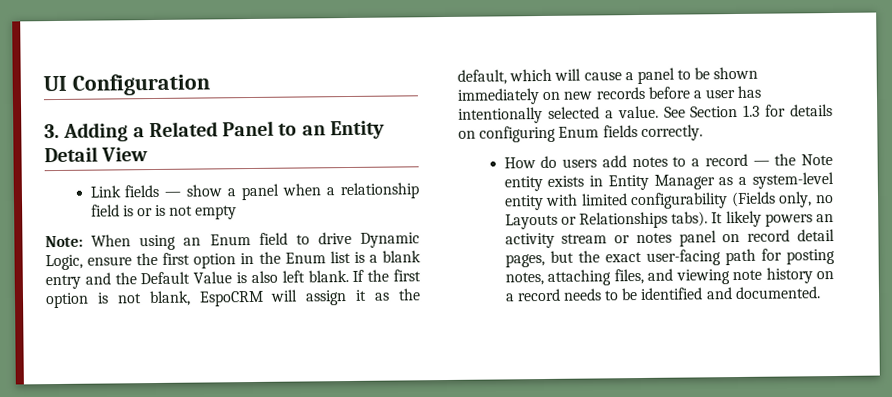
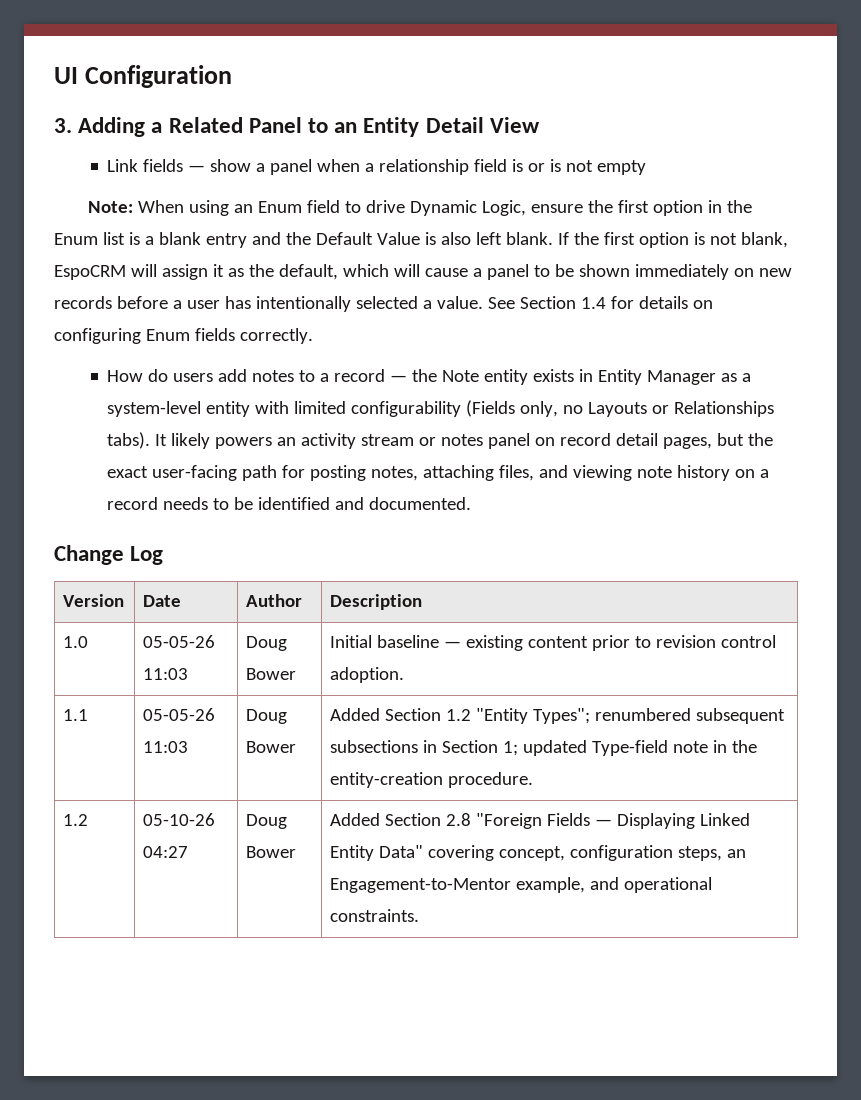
[743,104,761,117] 1.3 -> [580,297,606,309] 1.4
(821, 293) none -> [54,545,164,565] [63,594,125,607] [143,595,182,607] [246,594,303,607] [330,594,423,610] [63,636,89,648] [143,635,216,648] [143,668,189,680] [246,636,288,651] [246,668,297,680] [330,635,777,651] [330,667,405,683] [63,709,89,721] [143,708,216,721] [143,741,189,753] [246,709,288,724] [246,741,297,753] [330,708,786,724] [330,740,758,756] [330,772,534,788] [63,814,89,826] [143,813,216,826] [143,846,189,858] [246,814,288,829] [246,846,297,858] [330,813,751,829] [330,845,747,861] [330,877,713,893] [330,909,420,922] // Change Log // Version | Date | Author | Description // 1.0 | 05-05-26 11:03 | Doug Bower | Initial baseline — existing content prior to revision control adoption. // 1.1 | 05-05-26 11:03 | Doug Bower | Added Section 1.2 "Entity Types"; renumbered subsequent subsections in Section 1; updated Type-field note in the entity-creation procedure. // 1.2 | 05-10-26 04:27 | Doug Bower | Added Section 2.8 "Foreign Fields — Displaying Linked Entity Data" covering concept, configuration steps, an Engagement-to-Mentor example, and operational constraints.

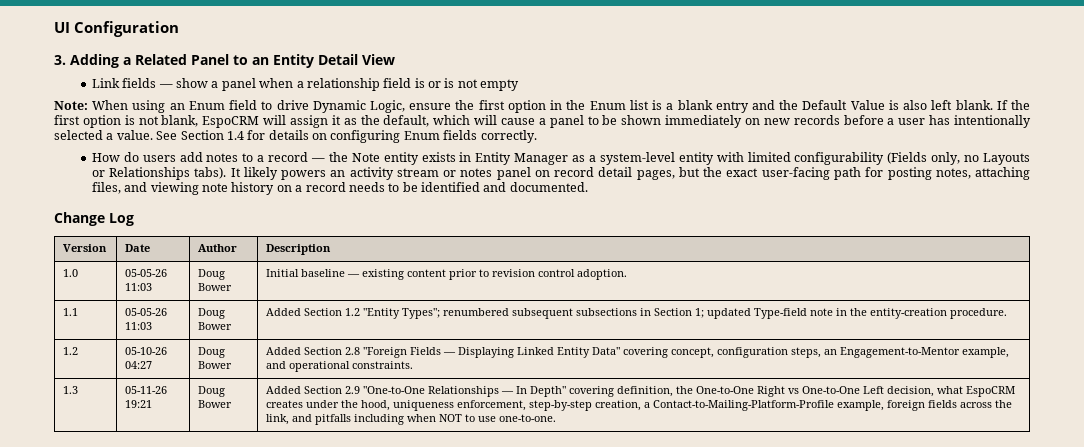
(420, 915) none -> [63,386,79,394] [125,386,168,394] [125,400,153,408] [198,386,226,397] [198,400,233,408] [266,386,1016,397] [266,400,1013,411] [266,414,557,425] // 1.3 | 05-11-26 19:21 | Doug Bower | Added Section 2.9 "One-to-One Relationships — In Depth" covering definition, the One-to-One Right vs One-to-One Left decision, what EspoCRM creates under the hood, uniqueness enforcement, step-by-step creation, a Contact-to-Mailing-Platform-Profile example, foreign fields across the link, and pitfalls including when NOT to use one-to-one.

